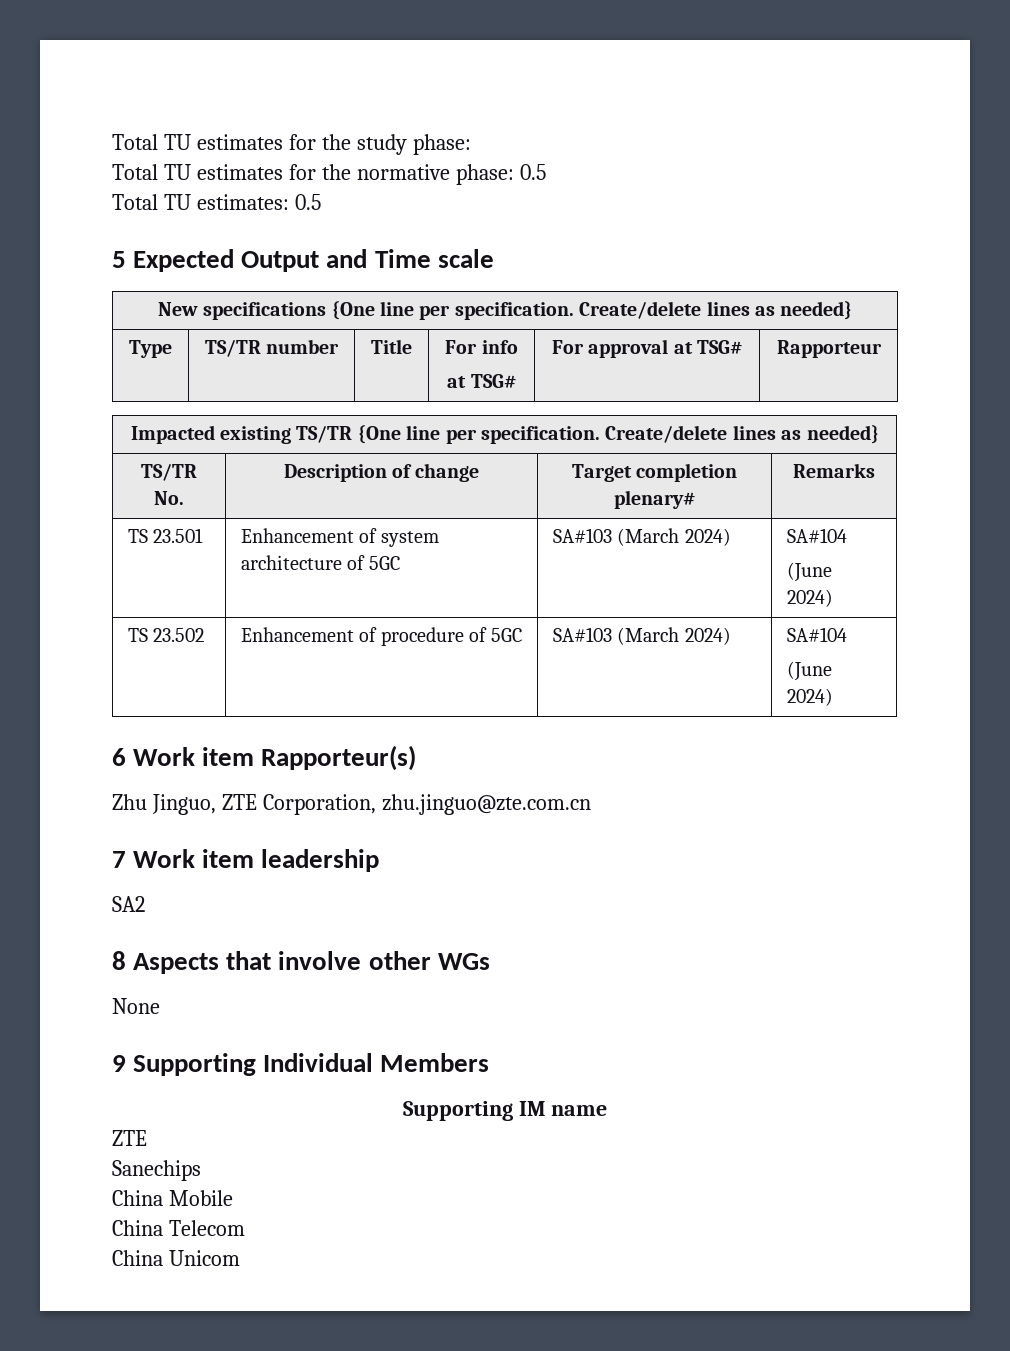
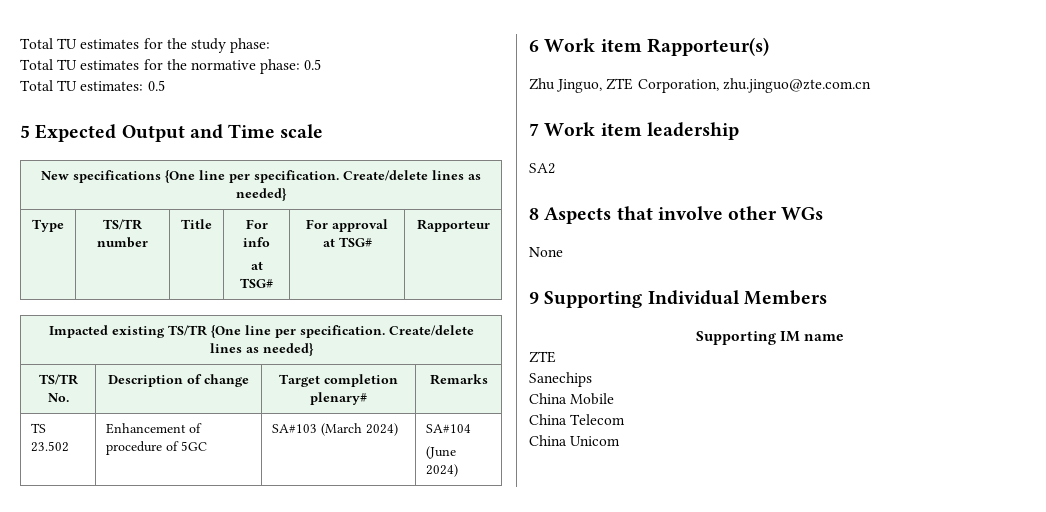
[128,528,204,543] [241,528,439,547] [241,555,400,570] [553,528,731,546] [787,528,848,543] [787,562,833,582] [787,589,834,607] // TS 23.501 | Enhancement of system architecture of 5GC | SA#103 (March 2024) | SA#104 // (June 2024) -> (488, 379) none

